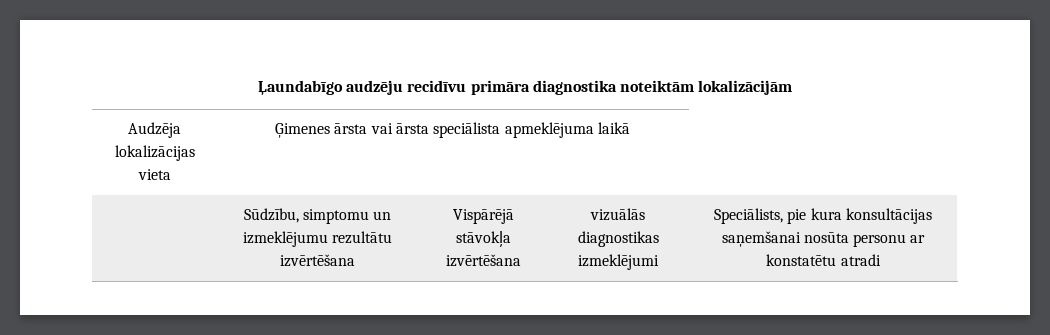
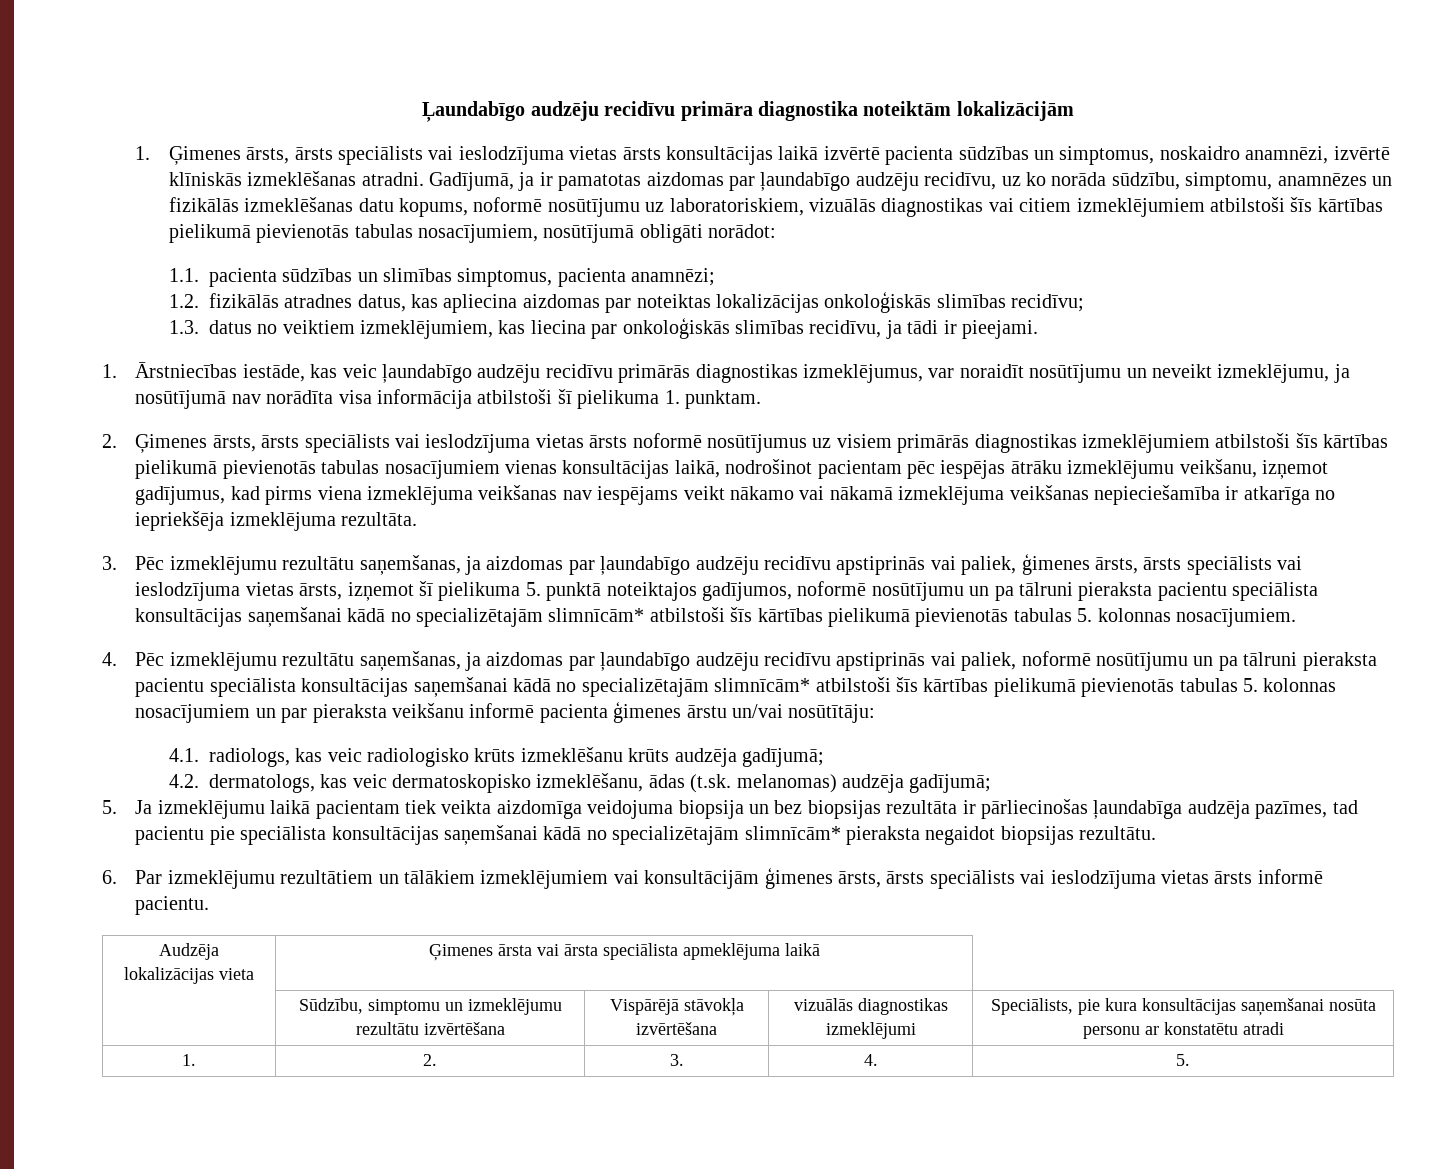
(793, 87) none -> [135,146,1390,165] [168,171,1392,191] [168,197,1383,217] [168,224,777,243] [168,268,716,287] [168,292,1085,313] [168,318,1038,339] [102,362,1350,383] [135,389,761,409] [102,433,1389,453] [135,459,1328,479] [135,485,1336,505] [135,511,418,531] [102,554,1303,575] [135,581,1319,601] [135,607,1296,627] [102,651,1377,671] [135,677,1337,697] [135,702,876,723] [168,747,824,767] [168,773,992,793] [102,799,1358,819] [135,825,1157,845] [102,868,1323,889] [135,896,210,915] // 1. Ģimenes ārsts, ārsts speciālists vai ieslodzījuma vietas ārsts konsultācijas laikā izvērtē pacienta sūdzības un simptomus, noskaidro anamnēzi, izvērtē klīniskās izmeklēšanas atradni. Gadījumā, ja ir pamatotas aizdomas par ļaundabīgo audzēju recidīvu, uz ko norāda sūdzību, simptomu, anamnēzes un fizikālās izmeklēšanas datu kopums, noformē nosūtījumu uz laboratoriskiem, vizuālās diagnostikas vai citiem izmeklējumiem atbilstoši šīs kārtības pielikumā pievienotās tabulas nosacījumiem, nosūtījumā obligāti norādot: // 1.1. pacienta sūdzības un slimības simptomus, pacienta anamnēzi; // 1.2. fizikālās atradnes datus, kas apliecina aizdomas par noteiktas lokalizācijas onkoloģiskās slimības recidīvu; // 1.3. datus no veiktiem izmeklējumiem, kas liecina par onkoloģiskās slimības recidīvu, ja tādi ir pieejami. // 1. Ārstniecības iestāde, kas veic ļaundabīgo audzēju recidīvu primārās diagnostikas izmeklējumus, var noraidīt nosūtījumu un neveikt izmeklējumu, ja nosūtījumā nav norādīta visa informācija atbilstoši šī pielikuma 1. punktam. // 2. Ģimenes ārsts, ārsts speciālists vai ieslodzījuma vietas ārsts noformē nosūtījumus uz visiem primārās diagnostikas izmeklējumiem atbilstoši šīs kārtības pielikumā pievienotās tabulas nosacījumiem vienas konsultācijas laikā, nodrošinot pacientam pēc iespējas ātrāku izmeklējumu veikšanu, izņemot gadījumus, kad pirms viena izmeklējuma veikšanas nav iespējams veikt nākamo vai nākamā izmeklējuma veikšanas nepieciešamība ir atkarīga no iepriekšēja izmeklējuma rezultāta. // 3. Pēc izmeklējumu rezultātu saņemšanas, ja aizdomas par ļaundabīgo audzēju recidīvu apstiprinās vai paliek, ģimenes ārsts, ārsts speciālists vai ieslodzījuma vietas ārsts, izņemot šī pielikuma 5. punktā noteiktajos gadījumos, noformē nosūtījumu un pa tālruni pieraksta pacientu speciālista konsultācijas saņemšanai kādā no specializētajām slimnīcām* atbilstoši šīs kārtības pielikumā pievienotās tabulas 5. kolonnas nosacījumiem. // 4. Pēc izmeklējumu rezultātu saņemšanas, ja aizdomas par ļaundabīgo audzēju recidīvu apstiprinās vai paliek, noformē nosūtījumu un pa tālruni pieraksta pacientu speciālista konsultācijas saņemšanai kādā no specializētajām slimnīcām* atbilstoši šīs kārtības pielikumā pievienotās tabulas 5. kolonnas nosacījumiem un par pieraksta veikšanu informē pacienta ģimenes ārstu un/vai nosūtītāju: // 4.1. radiologs, kas veic radiologisko krūts izmeklēšanu krūts audzēja gadījumā; // 4.2. dermatologs, kas veic dermatoskopisko izmeklēšanu, ādas (t.sk. melanomas) audzēja gadījumā; // 5. Ja izmeklējumu laikā pacientam tiek veikta aizdomīga veidojuma biopsija un bez biopsijas rezultāta ir pārliecinošas ļaundabīga audzēja pazīmes, tad pacientu pie speciālista konsultācijas saņemšanai kādā no specializētajām slimnīcām* pieraksta negaidot biopsijas rezultātu. // 6. Par izmeklējumu rezultātiem un tālākiem izmeklējumiem vai konsultācijām ģimenes ārsts, ārsts speciālists vai ieslodzījuma vietas ārsts informē pacientu.
(881, 260) none -> [182,1054,196,1066] [423,1054,437,1066] [669,1054,684,1066] [863,1054,878,1066] [1176,1054,1191,1066] // 1. | 2. | 3. | 4. | 5.

